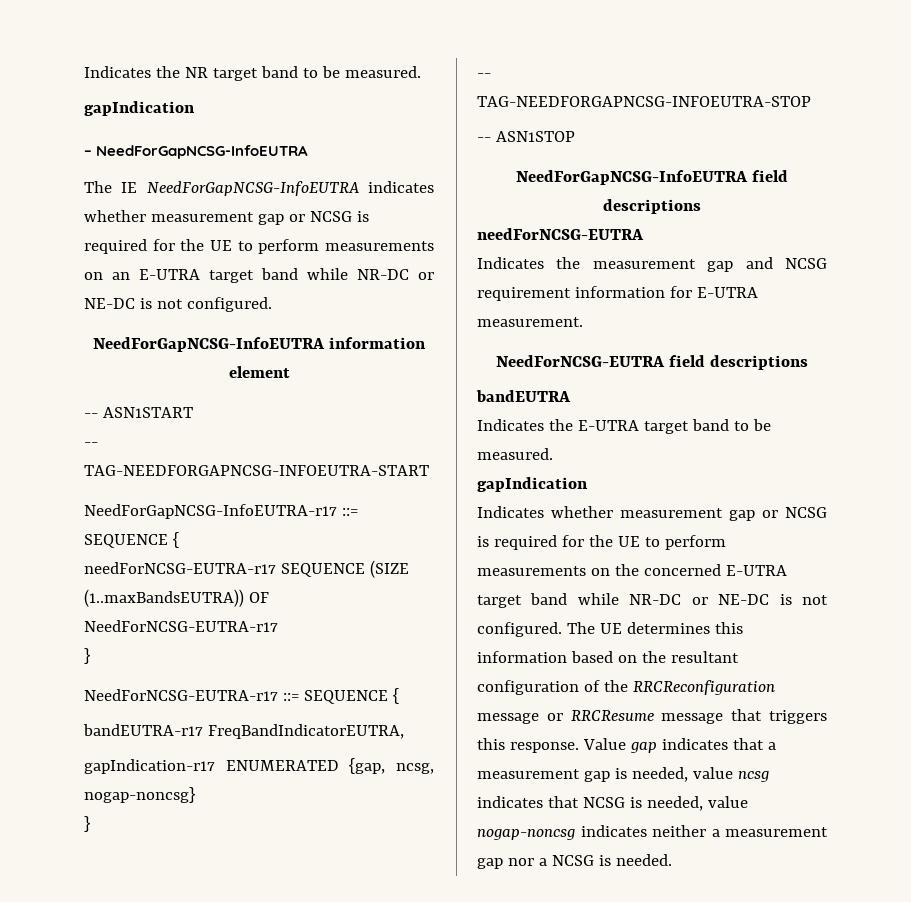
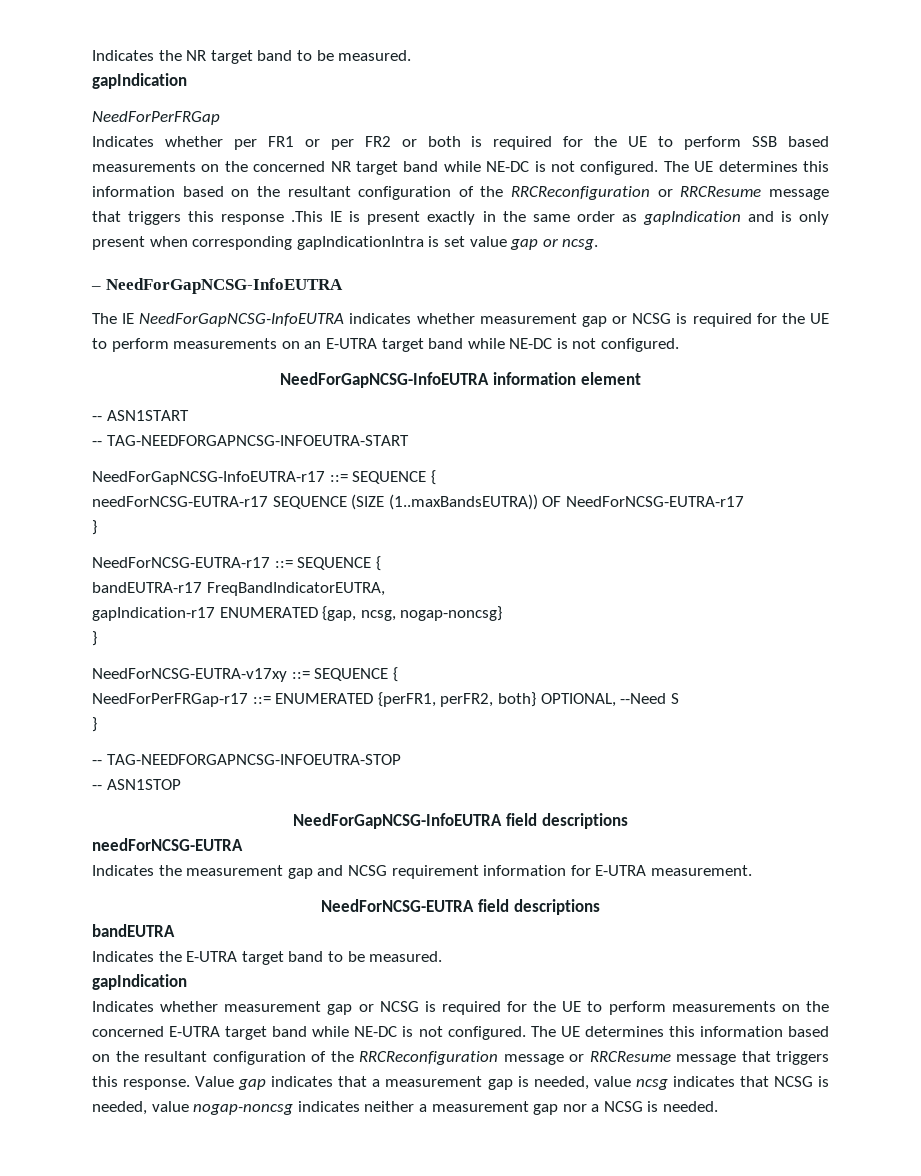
(195, 108) none -> [92,111,220,125] [92,136,830,150] [92,161,829,175] [92,186,829,200] [92,211,829,225] [92,236,599,250] // NeedForPerFRGap // Indicates whether per FR1 or per FR2 or both is required for the UE to perform SSB based measurements on the concerned NR target band while NE-DC is not configured. The UE determines this information based on the resultant configuration of the RRCReconfiguration or RRCResume message that triggers this response .This IE is present exactly in the same order as gapIndication and is only present when corresponding gapIndicationIntra is set value gap or ncsg.
[357,269,434,280] NR-DC or -> (505, 343) none
(90, 824) none -> [92,667,398,682] [92,692,679,707] [92,717,97,732] // NeedForNCSG-EUTRA-v17xy ::= SEQUENCE { // NeedForPerFRGap-r17 ::= ENUMERATED {perFR1, perFR2, both} OPTIONAL, --Need S // }
[629,594,708,605] NR-DC or -> (350, 1031) none

